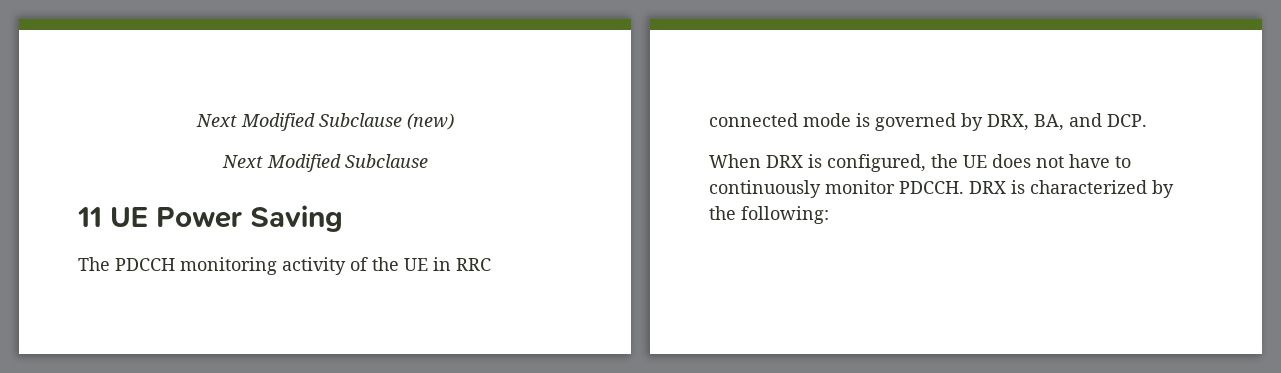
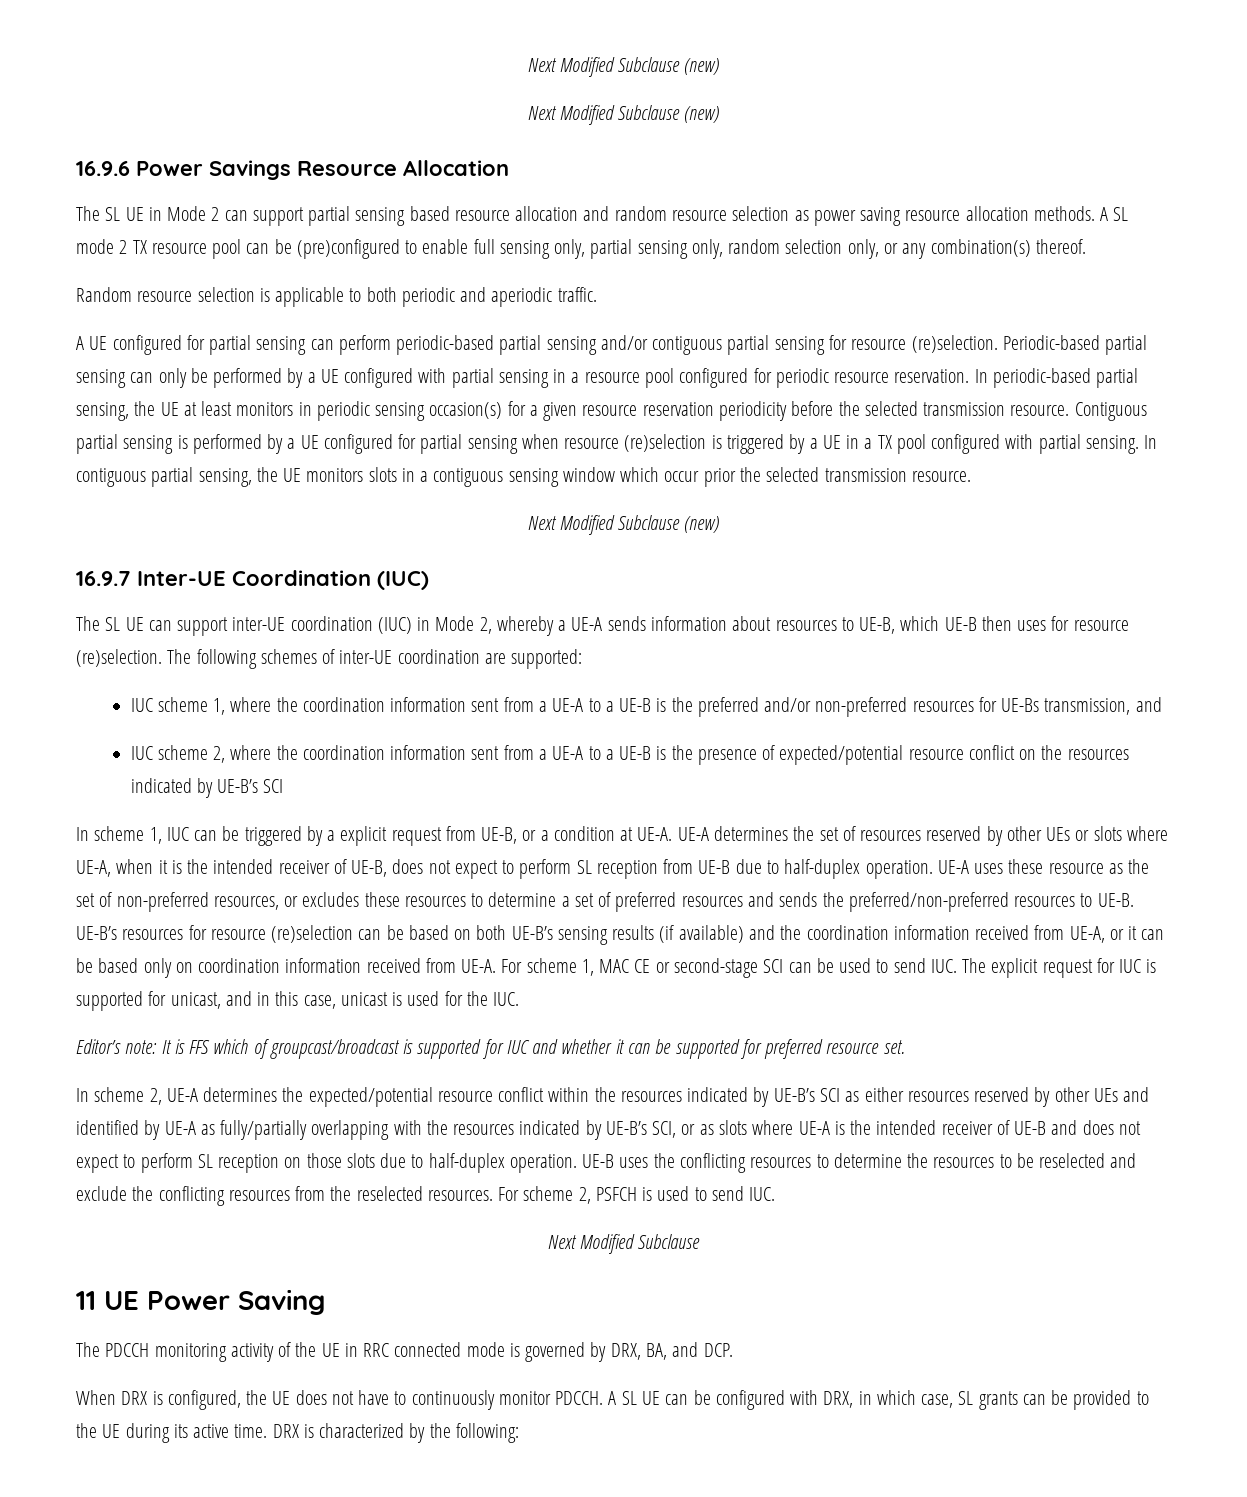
[195,113,454,131] Next Modified Subclause (new) -> [527,57,720,77] [527,105,720,125] [76,160,509,180] [76,206,1129,226] [76,239,1086,259] [76,287,597,307] [76,335,1148,355] [76,368,1139,388] [76,401,1147,421] [76,434,1158,454] [76,467,971,487] [527,515,720,535] [76,570,429,590] [76,616,1129,636] [76,649,583,669] [130,697,1162,717] [130,745,1129,765] [130,778,284,798] [76,826,1168,846] [76,859,1150,879] [76,892,1134,912] [76,925,1165,945] [76,958,1157,978] [76,991,520,1011] [76,1039,905,1059] [76,1087,1150,1107] [76,1120,1141,1140] [76,1153,1137,1173] [76,1186,776,1206] Next Modified Subclause (new) // Next Modified Subclause (new) // 16.9.6 Power Savings Resource Allocation // The SL UE in Mode 2 can support partial sensing based resource allocation and random resource selection as power saving resource allocation methods. A SL mode 2 TX resource pool can be (pre)configured to enable full sensing only, partial sensing only, random selection only, or any combination(s) thereof. // Random resource selection is applicable to both periodic and aperiodic traffic. // A UE configured for partial sensing can perform periodic-based partial sensing and/or contiguous partial sensing for resource (re)selection. Periodic-based partial sensing can only be performed by a UE configured with partial sensing in a resource pool configured for periodic resource reservation. In periodic-based partial sensing, the UE at least monitors in periodic sensing occasion(s) for a given resource reservation periodicity before the selected transmission resource. Contiguous partial sensing is performed by a UE configured for partial sensing when resource (re)selection is triggered by a UE in a TX pool configured with partial sensing. In contiguous partial sensing, the UE monitors slots in a contiguous sensing window which occur prior the selected transmission resource. // Next Modified Subclause (new) // 16.9.7 Inter-UE Coordination (IUC) // The SL UE can support inter-UE coordination (IUC) in Mode 2, whereby a UE-A sends information about resources to UE-B, which UE-B then uses for resource (re)selection. The following schemes of inter-UE coordination are supported: // IUC scheme 1, where the coordination information sent from a UE-A to a UE-B is the preferred and/or non-preferred resources for UE-Bs transmission, and // IUC scheme 2, where the coordination information sent from a UE-A to a UE-B is the presence of expected/potential resource conflict on the resources indicated by UE-B’s SCI // In scheme 1, IUC can be triggered by a explicit request from UE-B, or a condition at UE-A. UE-A determines the set of resources reserved by other UEs or slots where UE-A, when it is the intended receiver of UE-B, does not expect to perform SL reception from UE-B due to half-duplex operation. UE-A uses these resource as the set of non-preferred resources, or excludes these resources to determine a set of preferred resources and sends the preferred/non-preferred resources to UE-B. UE-B’s resources for resource (re)selection can be based on both UE-B’s sensing results (if available) and the coordination information received from UE-A, or it can be based only on coordination information received from UE-A. For scheme 1, MAC CE or second-stage SCI can be used to send IUC. The explicit request for IUC is supported for unicast, and in this case, unicast is used for the IUC. // Editor’s note: It is FFS which of groupcast/broadcast is supported for IUC and whether it can be supported for preferred resource set. // In scheme 2, UE-A determines the expected/potential resource conflict within the resources indicated by UE-B’s SCI as either resources reserved by other UEs and identified by UE-A as fully/partially overlapping with the resources indicated by UE-B’s SCI, or as slots where UE-A is the intended receiver of UE-B and does not expect to perform SL reception on those slots due to half-duplex operation. UE-B uses the conflicting resources to determine the resources to be reselected and exclude the conflicting resources from the reselected resources. For scheme 2, PSFCH is used to send IUC.
(964, 187) none -> [608,1390,1149,1410] [76,1423,268,1443] A SL UE can be configured with DRX, in which case, SL grants can be provided to the UE during its active time.

